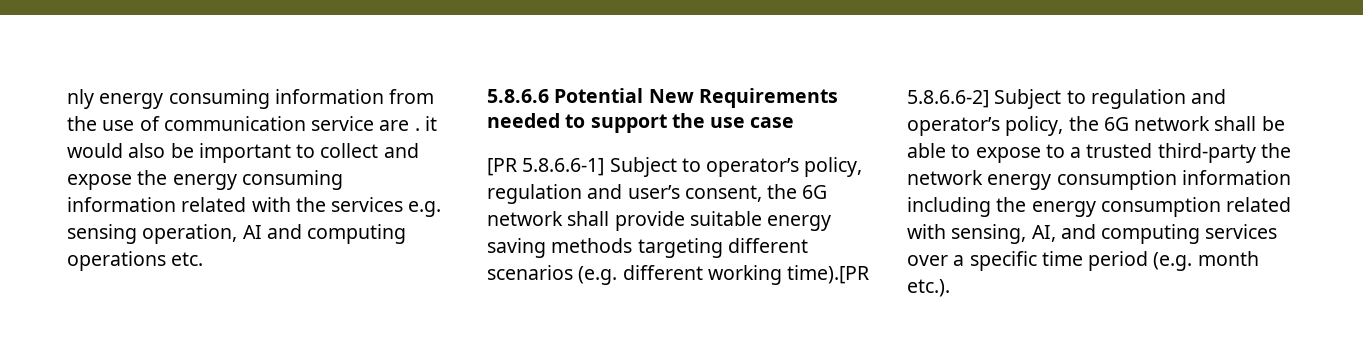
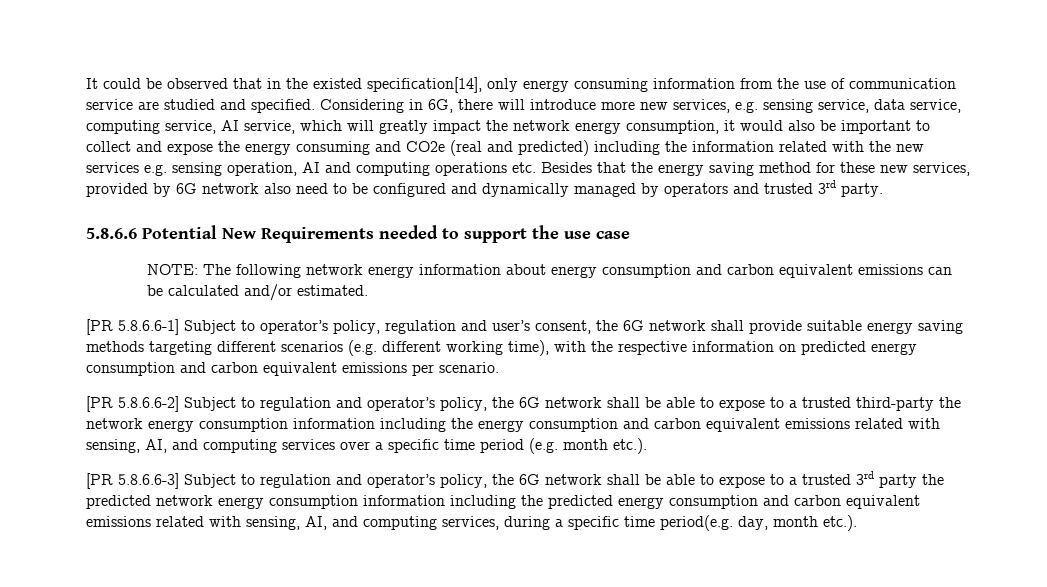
[67,89,94,109] nly -> [86,77,518,93] It could be observed that in the existed specification[14], only
[414,128,420,131] . -> [164,99,961,113] [86,120,719,134] studied and specified. Considering in 6G, there will introduce more new services, e.g. sensing service, data service, computing service, AI service, which will greatly impact the network energy consumption,
(343, 180) none -> [375,140,687,156] and CO2e (real and predicted) including the
(326, 204) none -> [896,144,924,152] new
(204, 259) none -> [541,162,970,176] [86,180,883,197] Besides that the energy saving method for these new services, provided by 6G network also need to be configured and dynamically managed by operators and trusted 3rd party.
(795, 122) none -> [147,264,953,278] [147,284,369,301] // NOTE: The following network energy information about energy consumption and carbon equivalent emissions can be calculated and/or estimated.
[787,265,870,284] time).[PR -> [508,340,917,356] [86,362,499,376] [86,396,113,412] time), with the respective information on predicted energy consumption and carbon equivalent emissions per scenario. // [PR
(1221, 207) none -> [623,418,850,432] and carbon equivalent emissions
(950, 288) none -> [86,471,944,489] [86,495,920,509] [86,515,857,531] // [PR 5.8.6.6-3] Subject to regulation and operator’s policy, the 6G network shall be able to expose to a trusted 3rd party the predicted network energy consumption information including the predicted energy consumption and carbon equivalent emissions related with sensing, AI, and computing services, during a specific time period(e.g. day, month etc.).

